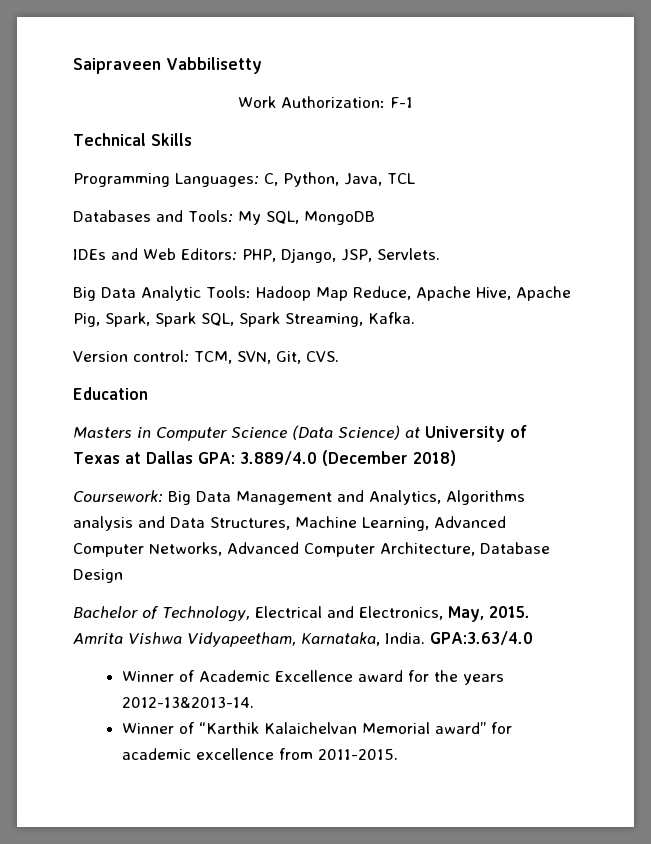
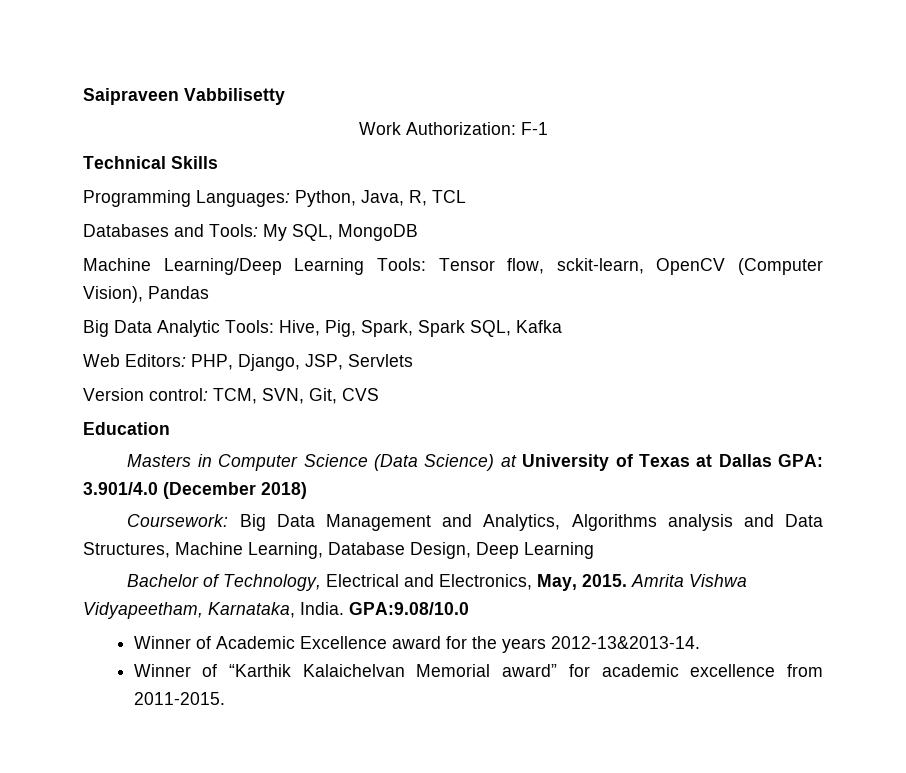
[264,173,278,186] C, -> (290, 198) none
(382, 179) none -> [409,190,427,206] R,
[73,248,138,260] IDEs and -> [83,258,823,275] [83,286,209,303] [83,320,562,337] Machine Learning/Deep Learning Tools: Tensor flow, sckit-learn, OpenCV (Computer Vision), Pandas // Big Data Analytic Tools: Hive, Pig, Spark, Spark SQL, Kafka //
[377,248,440,260] [73,286,571,301] [73,312,415,327] Servlets. // Big Data Analytic Tools: Hadoop Map Reduce, Apache Hive, Apache Pig, Spark, Spark SQL, Spark Streaming, Kafka. -> [348,354,413,367] Servlets
[305,351,339,362] CVS. -> [342,388,379,401] CVS
[239,451,317,465] 3.889/4.0 -> [83,482,158,495] 3.901/4.0
[434,516,506,528] [73,542,550,557] [73,569,123,583] Advanced Computer Networks, Advanced Computer Architecture, Database Design -> [328,542,594,559] Database Design, Deep Learning
[430,631,533,645] GPA:3.63/4.0 -> [349,602,469,615] GPA:9.08/10.0

